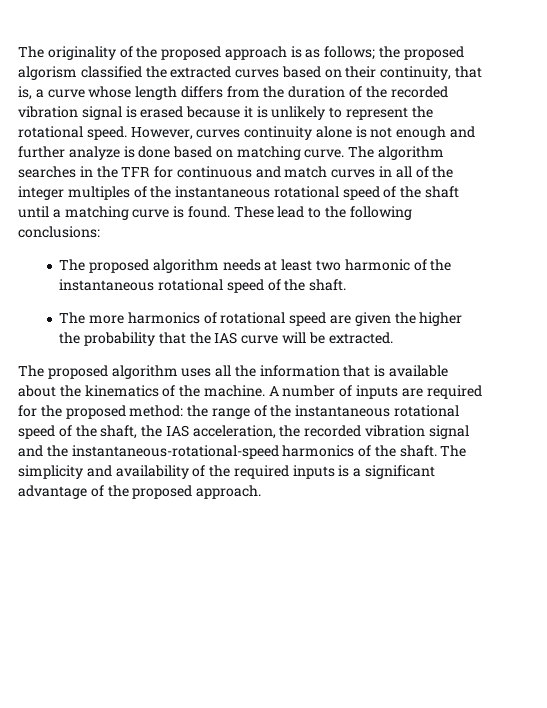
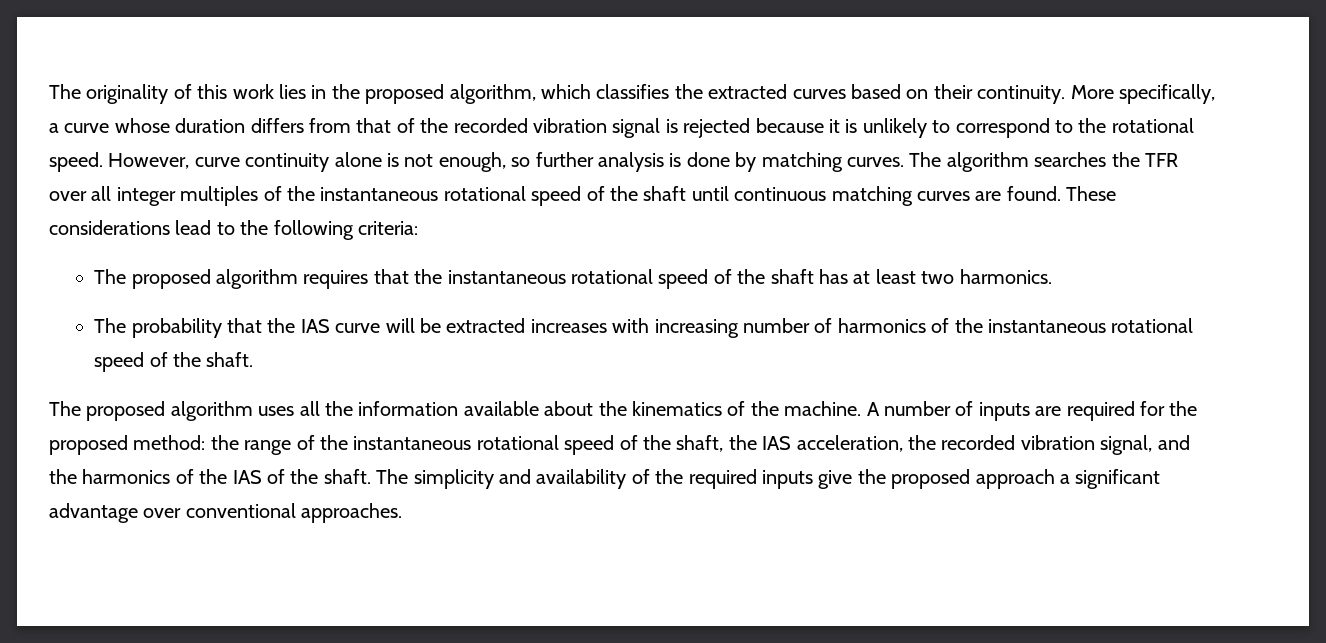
[136,46,464,60] [18,66,142,80] the proposed approach is as follows; the proposed algorism classified -> [197,84,670,104] this work lies in the proposed algorithm, which classifies
[380,66,483,80] [18,86,32,100] continuity, that is, -> [977,84,1215,104] continuity. More specifically,
[135,86,178,100] length -> [175,118,246,133] duration
[263,86,346,98] the duration -> [356,118,392,133] that
[140,106,184,118] erased -> [683,118,751,138] rejected
[346,107,409,120] represent -> [955,118,1073,138] correspond to
[196,129,241,138] curves -> [194,157,240,167] curve
[396,126,476,140] [18,146,345,160] enough and further analyze is done based on matching curve. -> [438,152,904,172] enough, so further analysis is done by matching curves.
[79,166,93,177] in -> (1107, 159) none
[154,166,454,178] for continuous and match curves in all of the -> [49,186,112,201] over all
[52,206,185,220] a matching curve is -> [734,186,1002,206] continuous matching curves are
(274, 212) none -> [49,220,170,235] considerations
[18,226,100,238] [59,259,410,273] conclusions: // The proposed algorithm needs at least two harmonic -> [358,221,418,235] [94,269,1052,289] [94,318,926,338] criteria: // The proposed algorithm requires that the instantaneous rotational speed of the shaft has at least two harmonics. // The probability that the IAS curve will be extracted increases with increasing number of harmonics
[59,312,463,326] [59,332,393,346] // The more harmonics of rotational speed are given the higher the probability that the IAS curve will be extracted. -> (254, 359) none
[343,365,386,377] that is -> (459, 408) none
[428,425,469,439] signal -> [1100,435,1153,455] signal,
[71,445,396,459] instantaneous-rotational-speed harmonics of the -> [82,469,319,484] harmonics of the IAS of the
[338,465,436,479] [18,485,262,499] is a significant advantage of the proposed approach. -> [818,469,1161,489] [49,503,403,523] give the proposed approach a significant advantage over conventional approaches.

